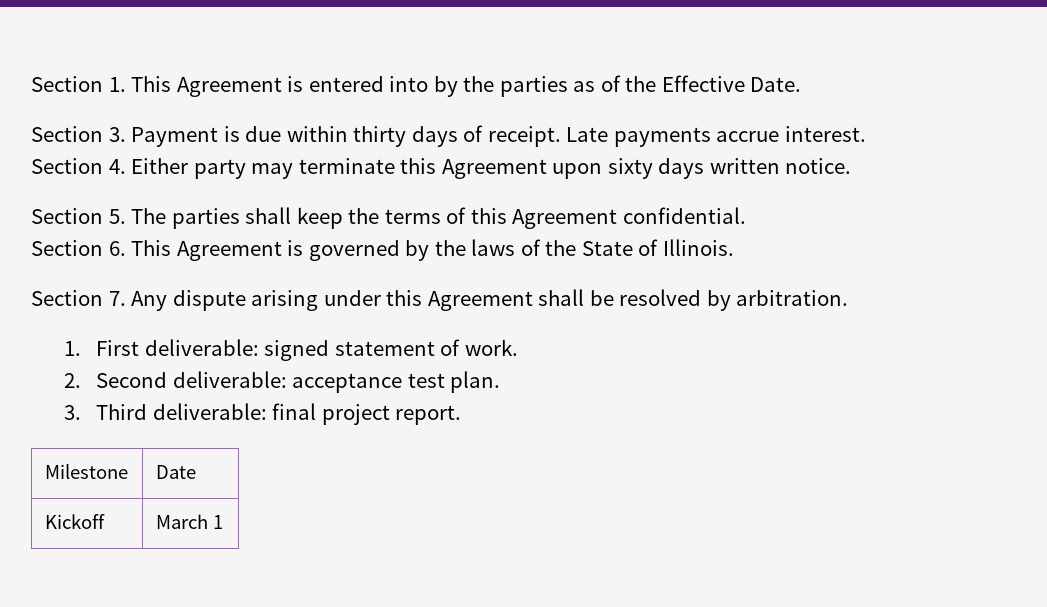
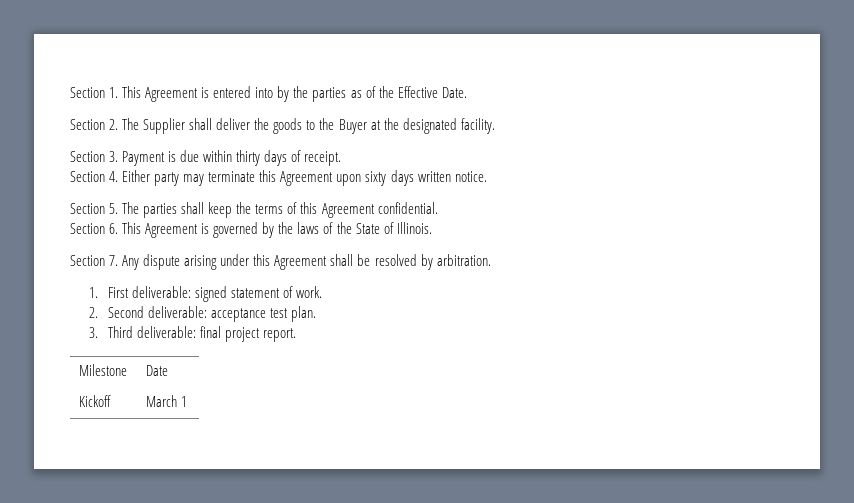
(802, 84) none -> [70,118,495,134] // Section 2. The Supplier shall deliver the goods to the Buyer at the designated facility.
[566,126,866,147] Late payments accrue interest. -> (342, 158) none

